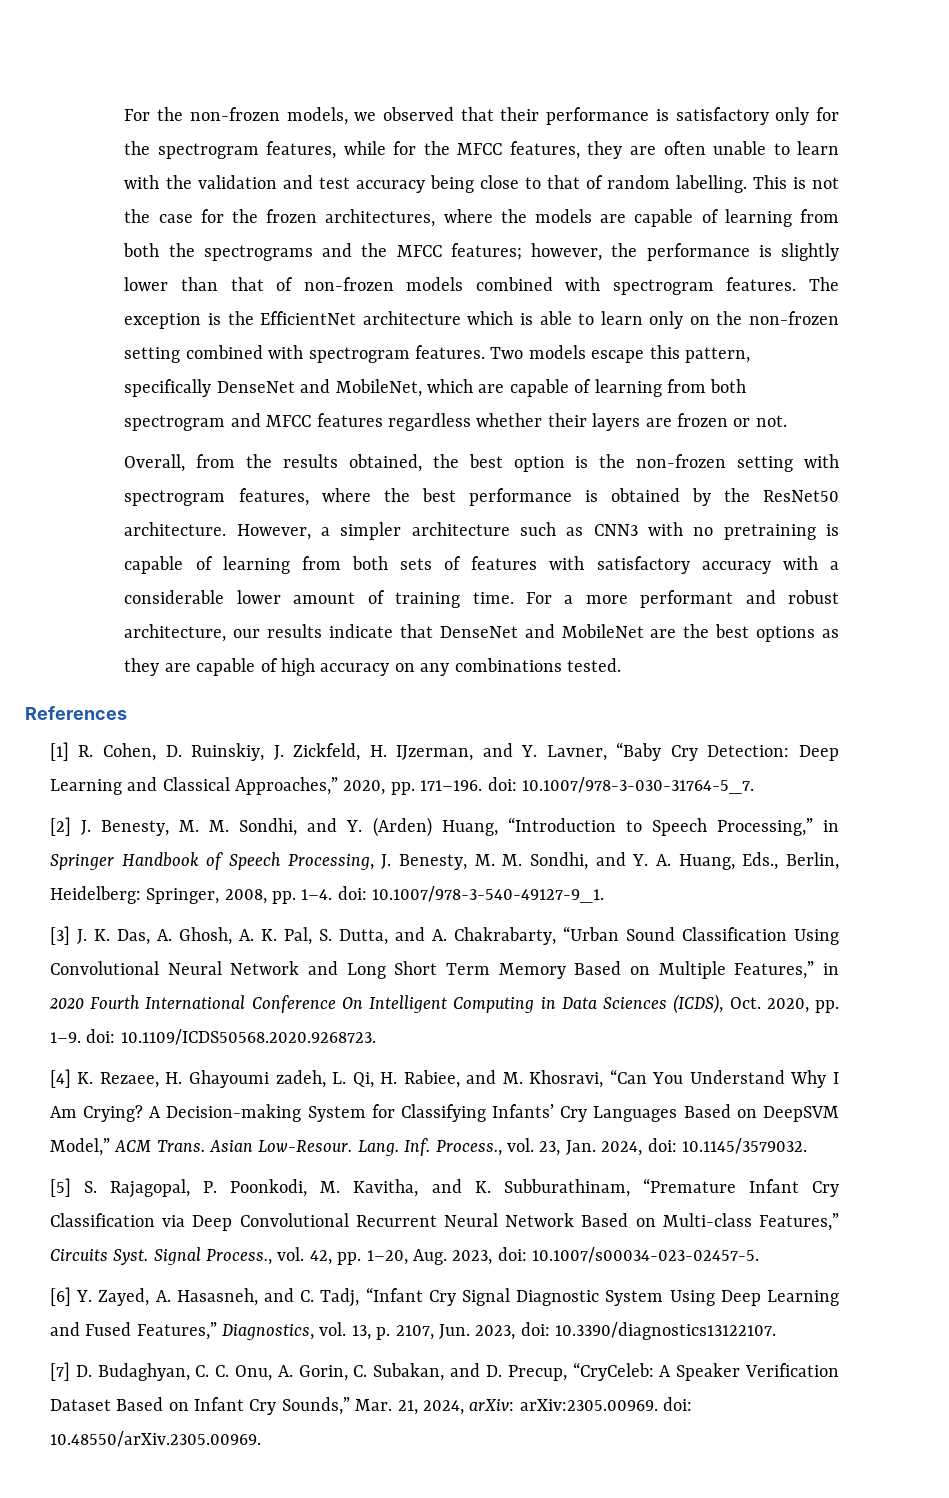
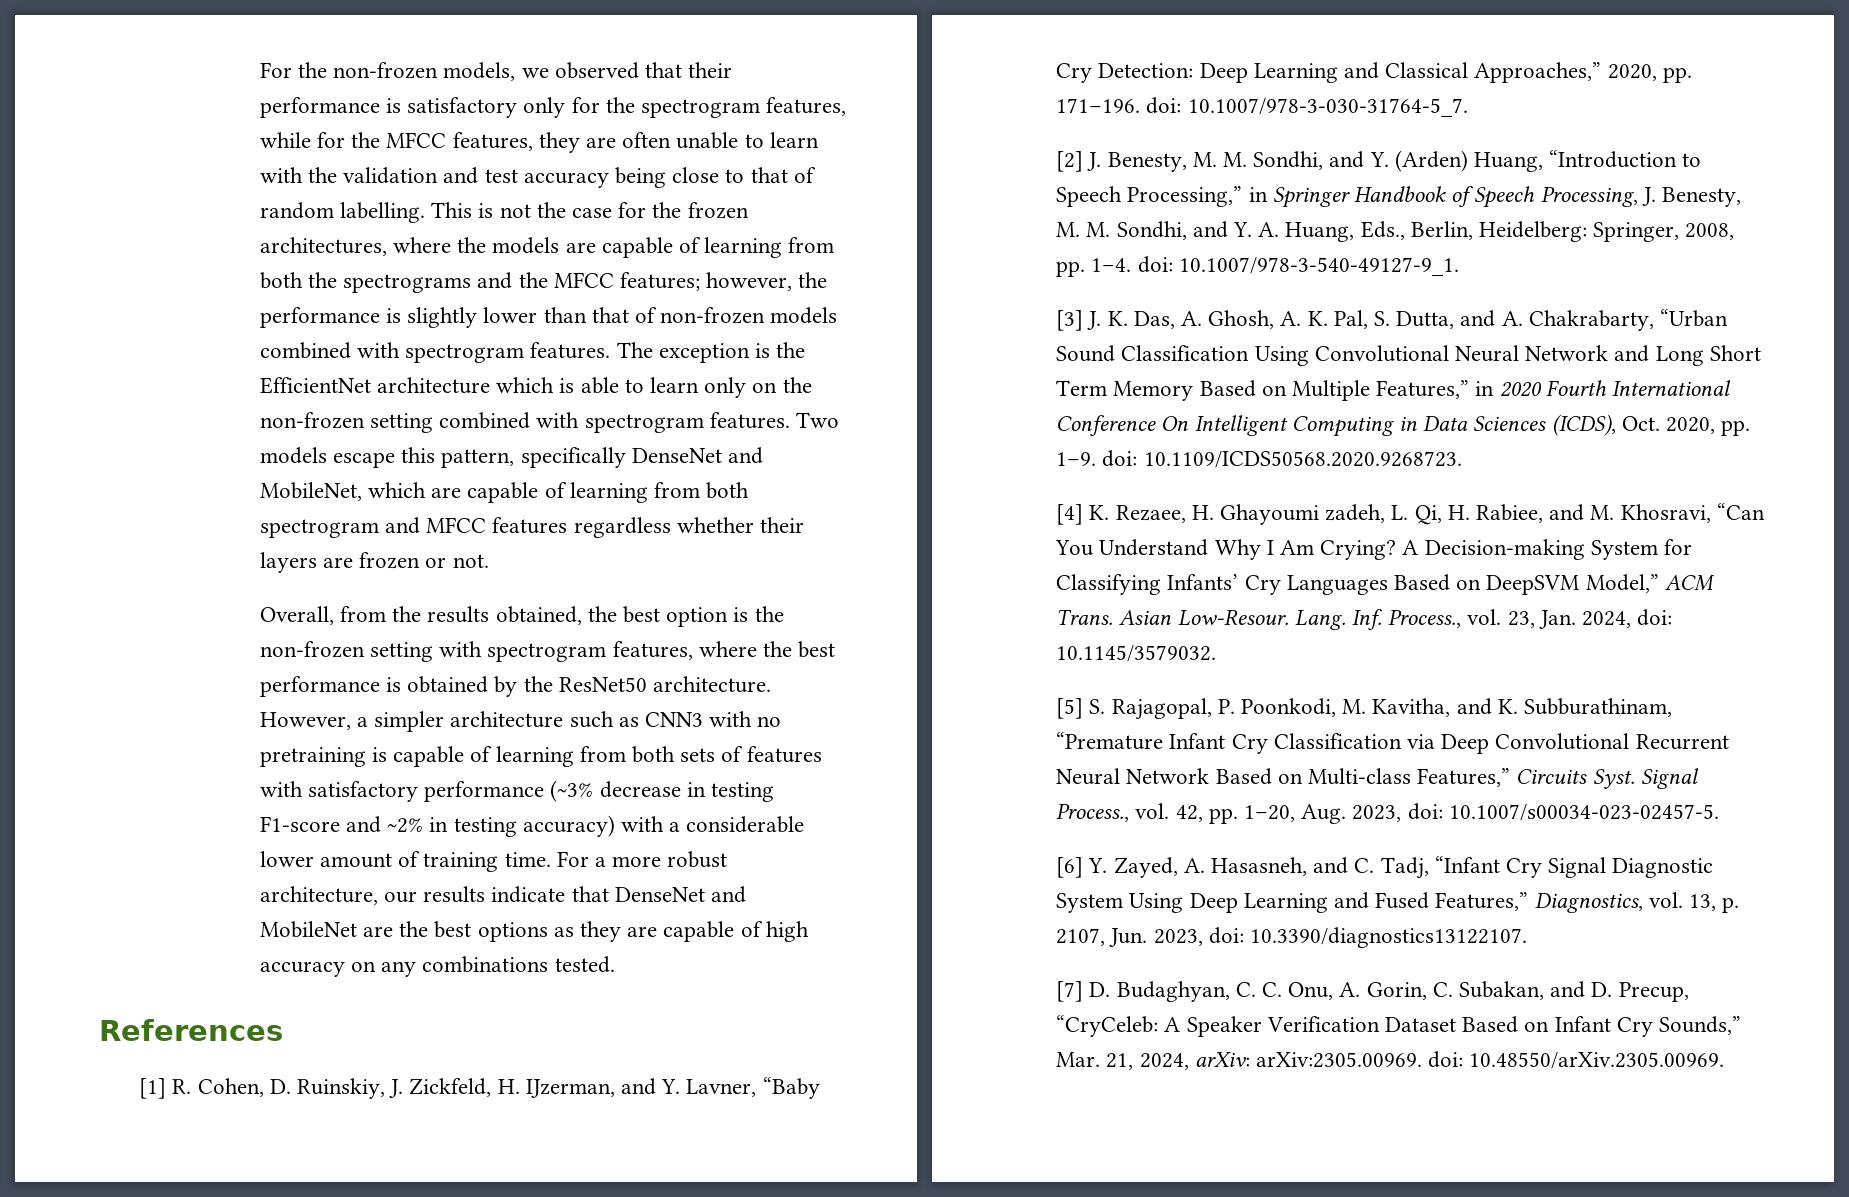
[701,561,771,574] accuracy -> [424,780,774,802] [259,815,615,837] performance (~3% decrease in testing F1-score and ~2% in testing accuracy)
[640,590,776,608] performant and -> (662, 861) none

